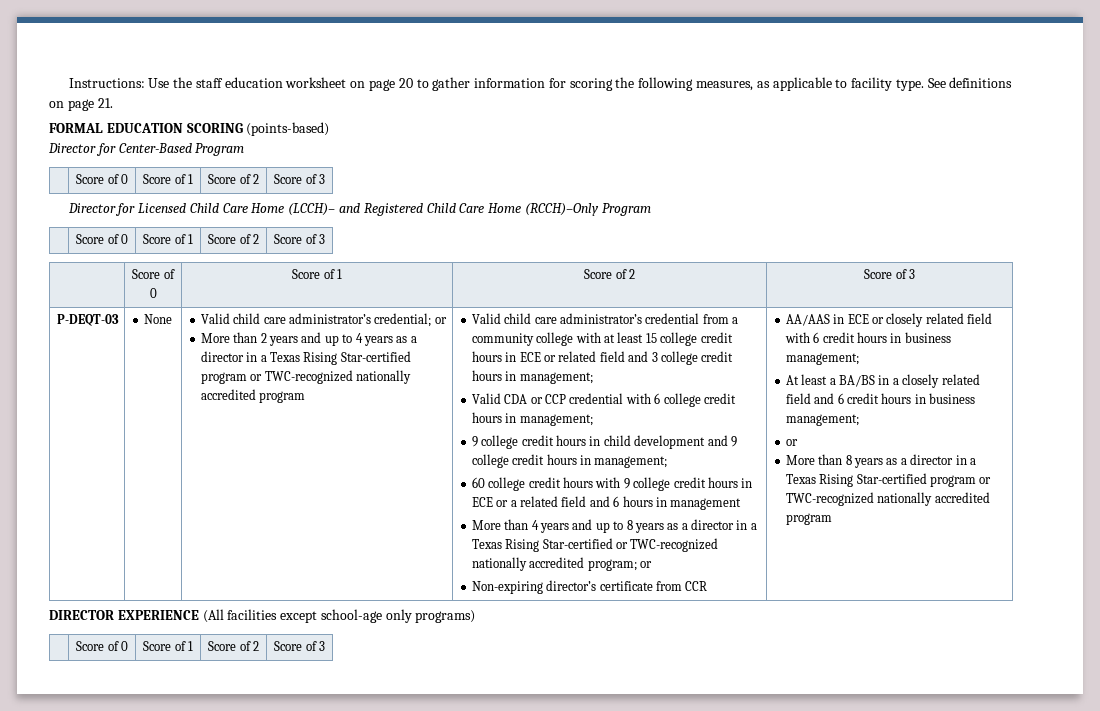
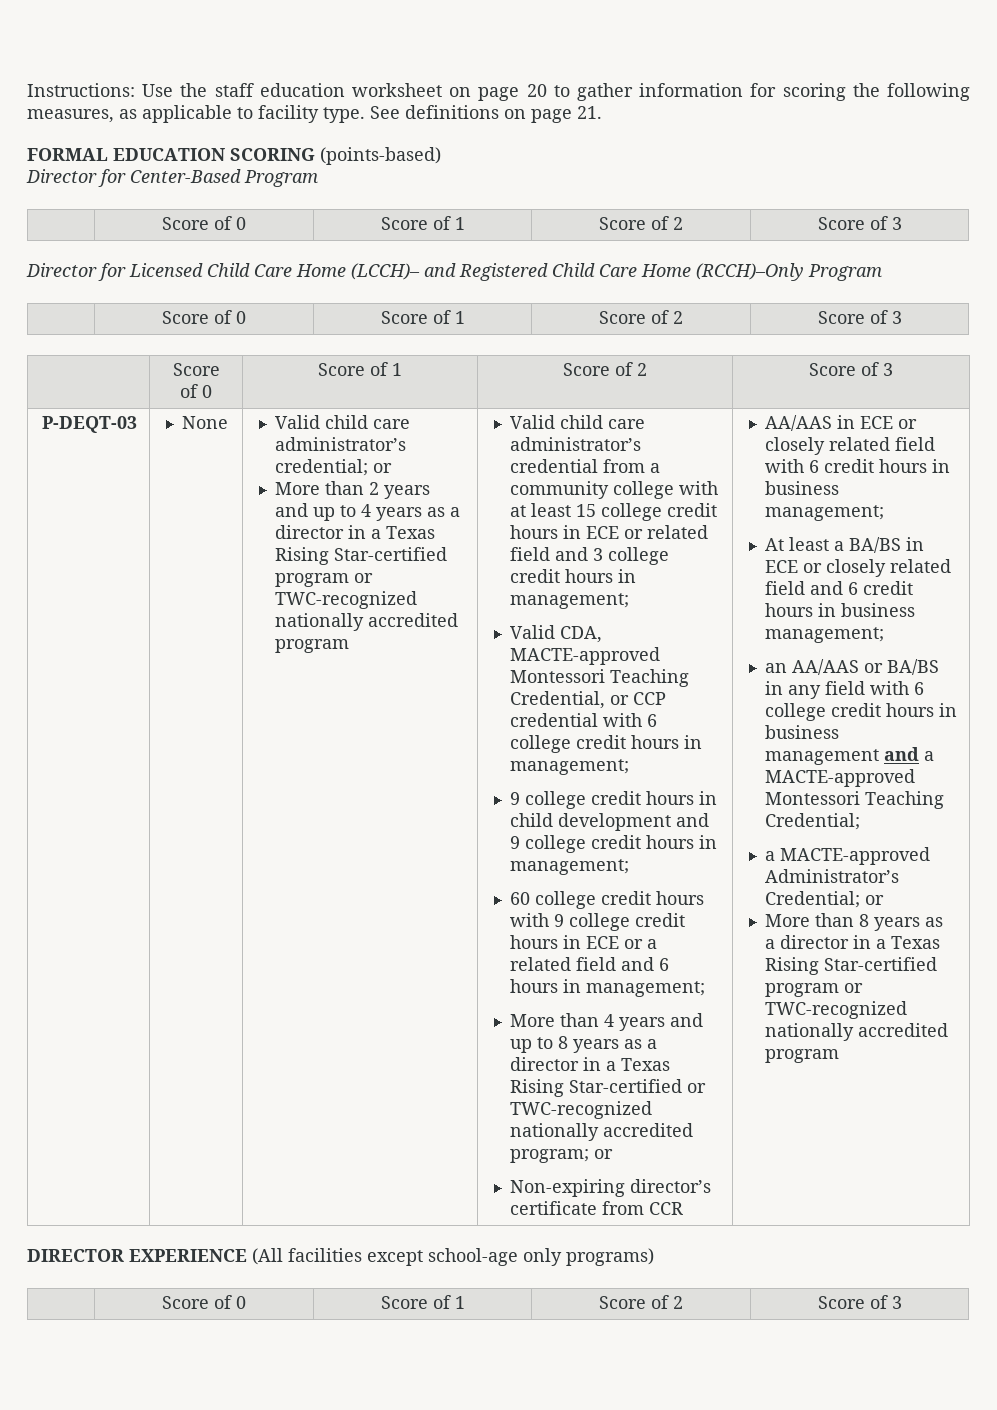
[504,394,528,404] CDA -> [559,626,602,643] [509,647,660,665] [509,669,689,687] [509,691,605,709] CDA, MACTE-approved Montessori Teaching Credential,
[670,498,742,510] management -> [585,981,705,997] management;
[892,378,899,385] a -> [764,560,822,573] ECE or
(859, 420) none -> [764,659,939,675] [764,681,924,699] [764,703,957,721] [764,725,839,739] [764,747,934,765] [764,769,915,787] [764,791,944,809] [764,813,860,830] [764,847,930,865] [764,869,899,883] [764,891,860,908] an AA/AAS or BA/BS in any field with 6 college credit hours in business management and a MACTE-approved Montessori Teaching Credential; // a MACTE-approved Administrator’s Credential;

